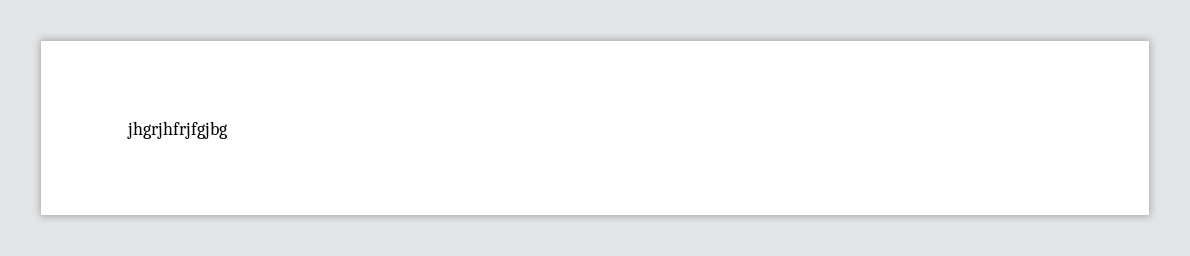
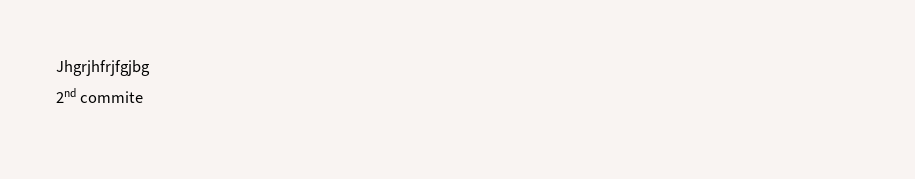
[127,121,228,139] jhgrjhfrjfgjbg -> [56,60,150,76] [56,88,144,103] Jhgrjhfrjfgjbg // 2nd commite

